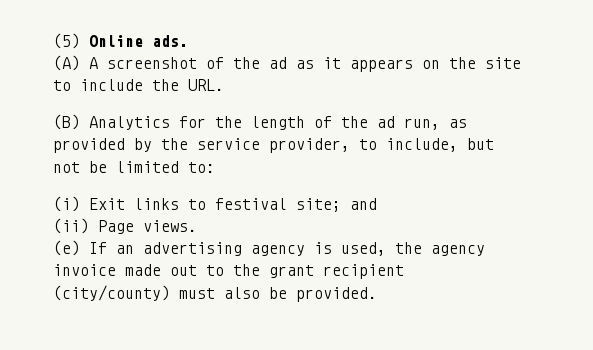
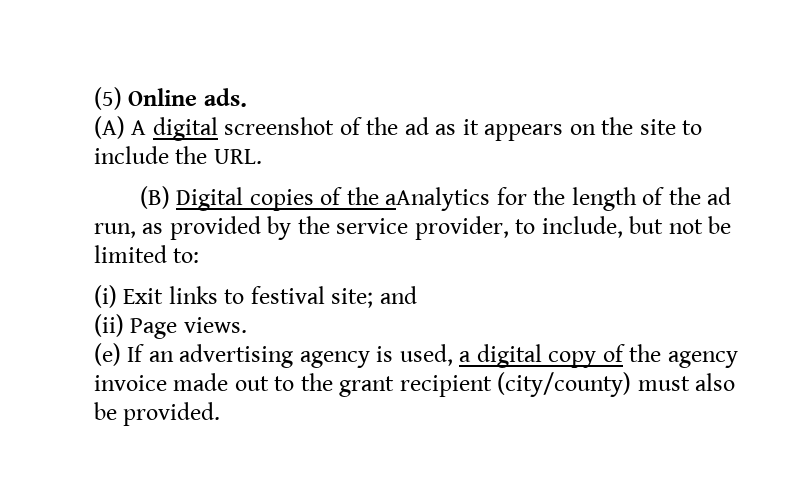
(98, 63) none -> [152,117,218,141] digital
[89,116,170,130] Analytics -> [176,187,491,211] Digital copies of the aAnalytics
(386, 249) none -> [459,344,625,368] a digital copy of

